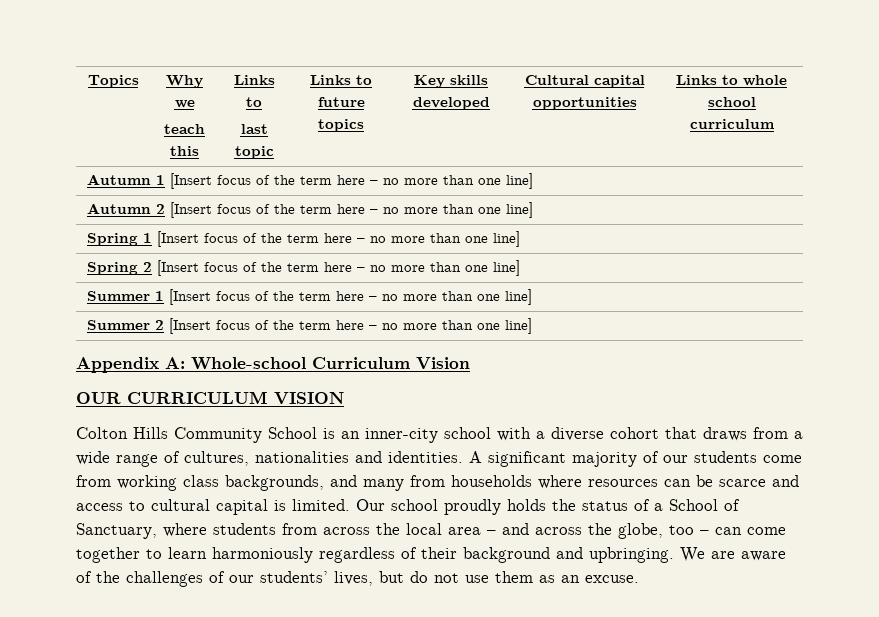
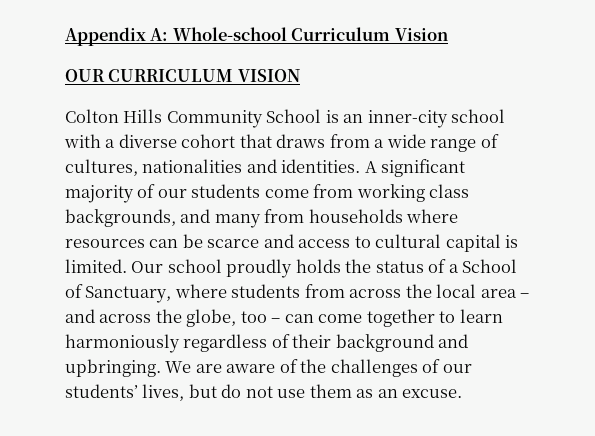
[87,75,139,88] [166,75,203,88] [174,100,195,108] [164,124,205,134] [170,146,199,156] [233,75,275,85] [246,97,262,107] [240,124,268,134] [234,146,274,159] [310,75,372,85] [317,97,365,107] [318,119,364,132] [414,75,488,88] [412,97,490,110] [524,75,645,88] [532,97,637,110] [676,75,787,86] [707,97,756,107] [689,119,775,129] [86,173,533,189] [86,202,533,218] [86,231,520,247] [86,260,520,276] [86,289,532,305] [86,318,532,334] Topics | Why we // teach this | Links to // last topic | Links to future topics | Key skills developed | Cultural capital opportunities | Links to whole school curriculum // Autumn 1 [Insert focus of the term here – no more than one line] // Autumn 2 [Insert focus of the term here – no more than one line] // Spring 1 [Insert focus of the term here – no more than one line] // Spring 2 [Insert focus of the term here – no more than one line] // Summer 1 [Insert focus of the term here – no more than one line] // Summer 2 [Insert focus of the term here – no more than one line] // -> (65, 36) none

